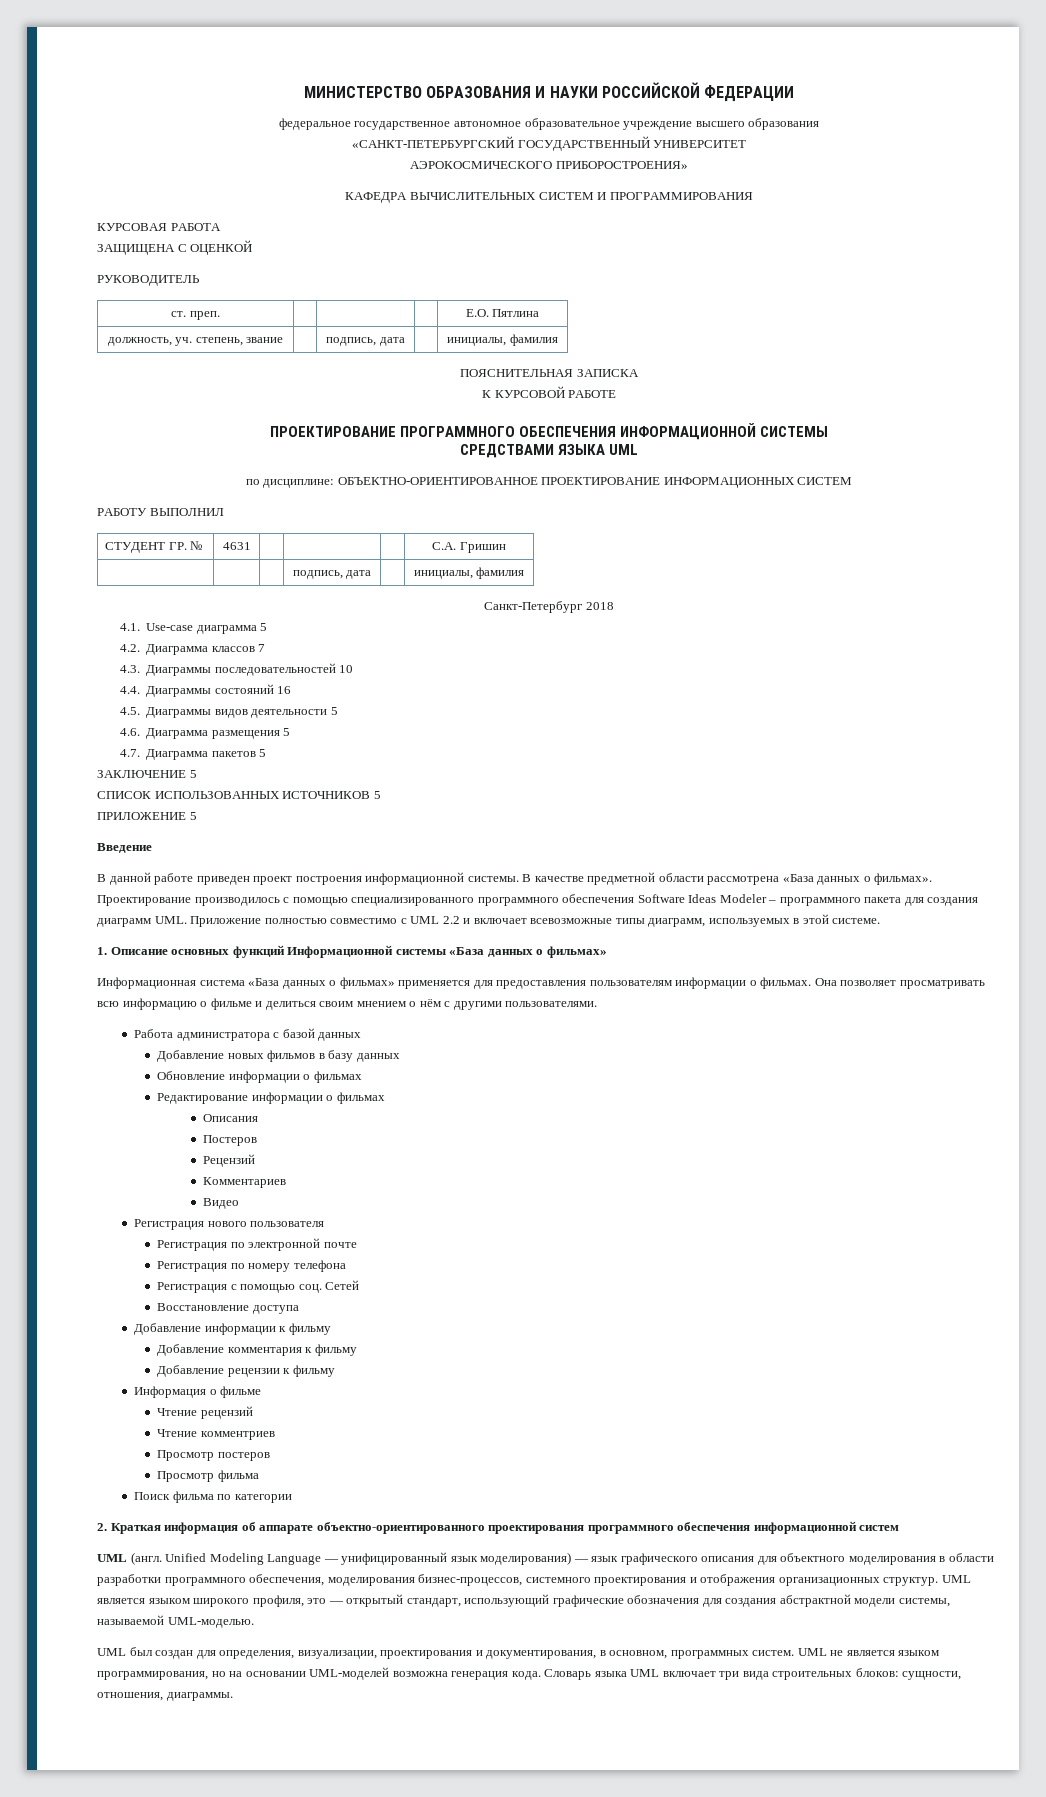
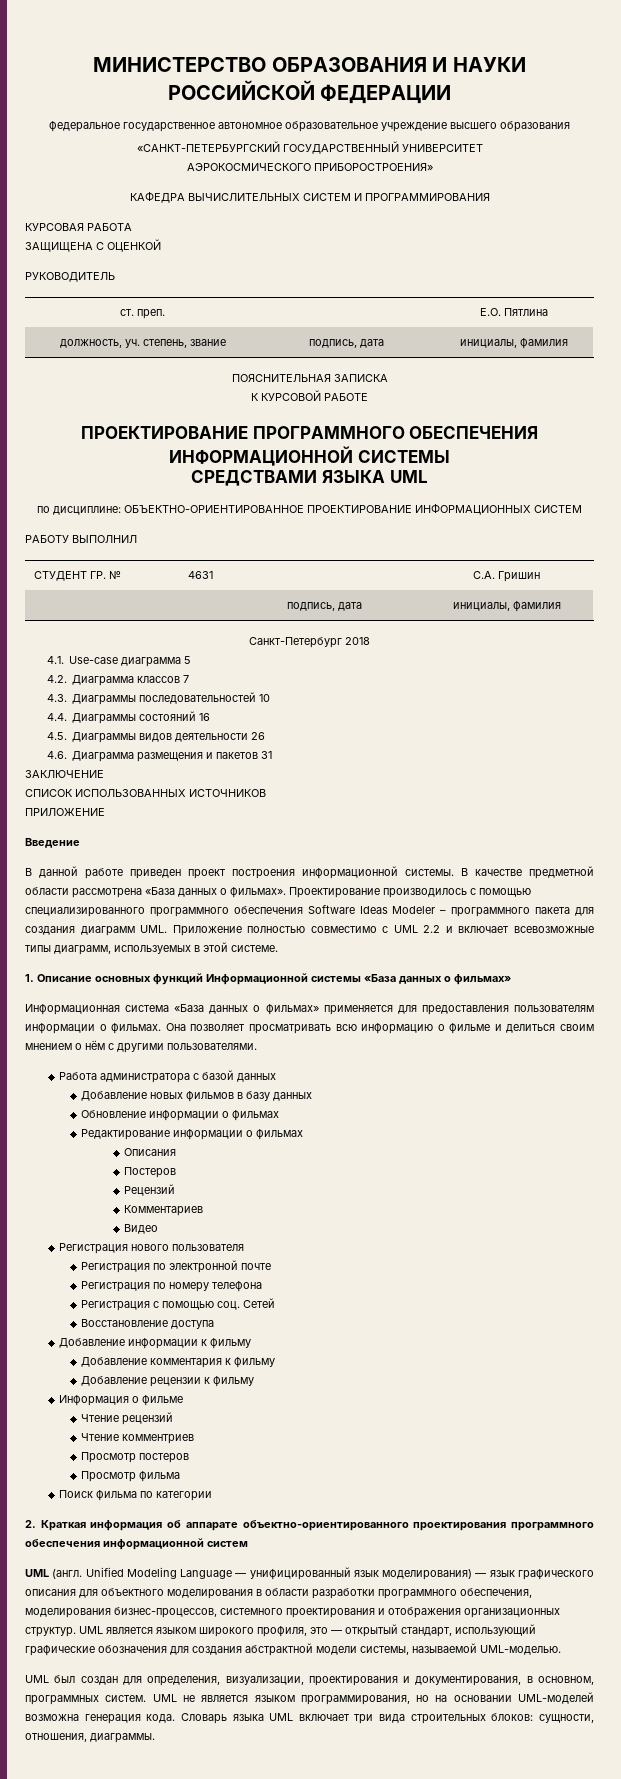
[330,707,338,715] 5 -> [251,732,266,740] 26
[283,728,291,736] [119,749,267,760] 5 // 4.7. Диаграмма пакетов 5 -> [206,751,273,759] и пакетов 31
[189,770,197,778] 5 -> (104, 774) none
[373,791,381,799] 5 -> (266, 793) none
[189,812,197,820] 5 -> (105, 812) none

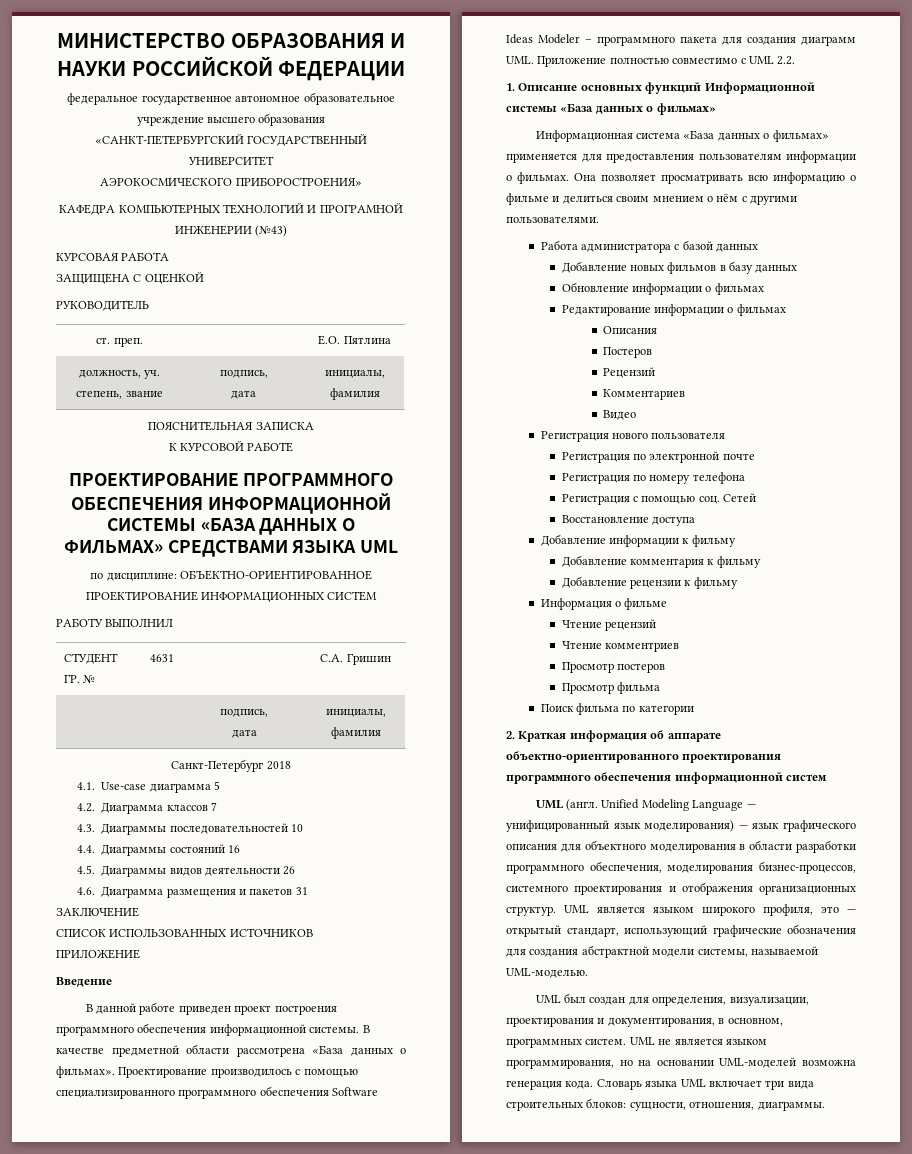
[187,193,490,201] ВЫЧИСЛИТЕЛЬНЫХ СИСТЕМ И ПРОГРАММИРОВАНИЯ -> [118,203,403,214] [174,225,288,237] КОМПЬЮТЕРНЫХ ТЕХНОЛОГИЙ И ПРОГРАМНОЙ ИНЖЕНЕРИИ (№43)
(450, 456) // -> [200,518,356,535] [63,540,163,553] «БАЗА ДАННЫХ О ФИЛЬМАХ»
(295, 874) none -> [56,1023,207,1036] программного обеспечения
[423,925,594,933] [25,942,278,955] 2.2 и включает всевозможные типы диаграмм, используемых в этой системе. -> [777,56,796,65] 2.2.

